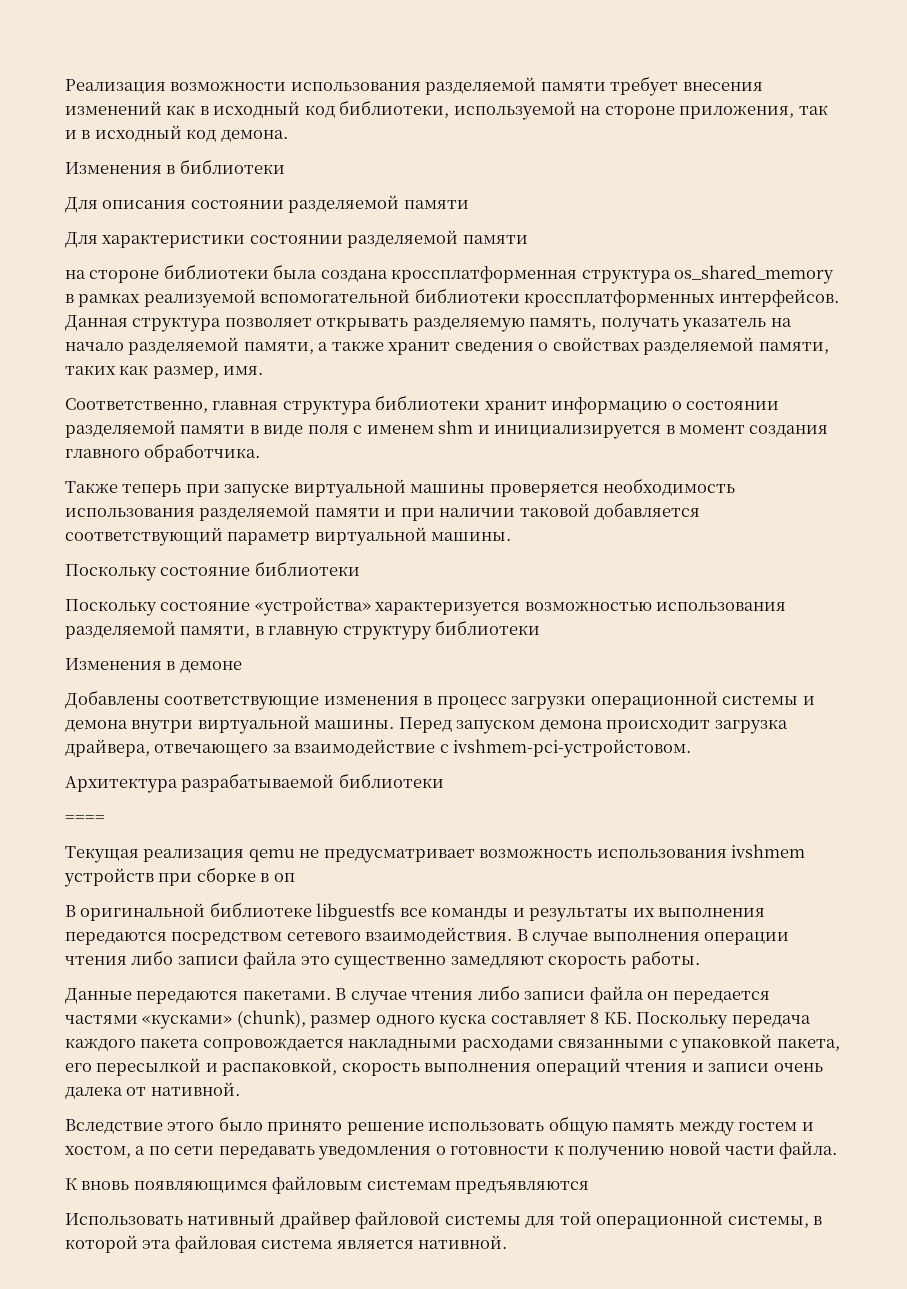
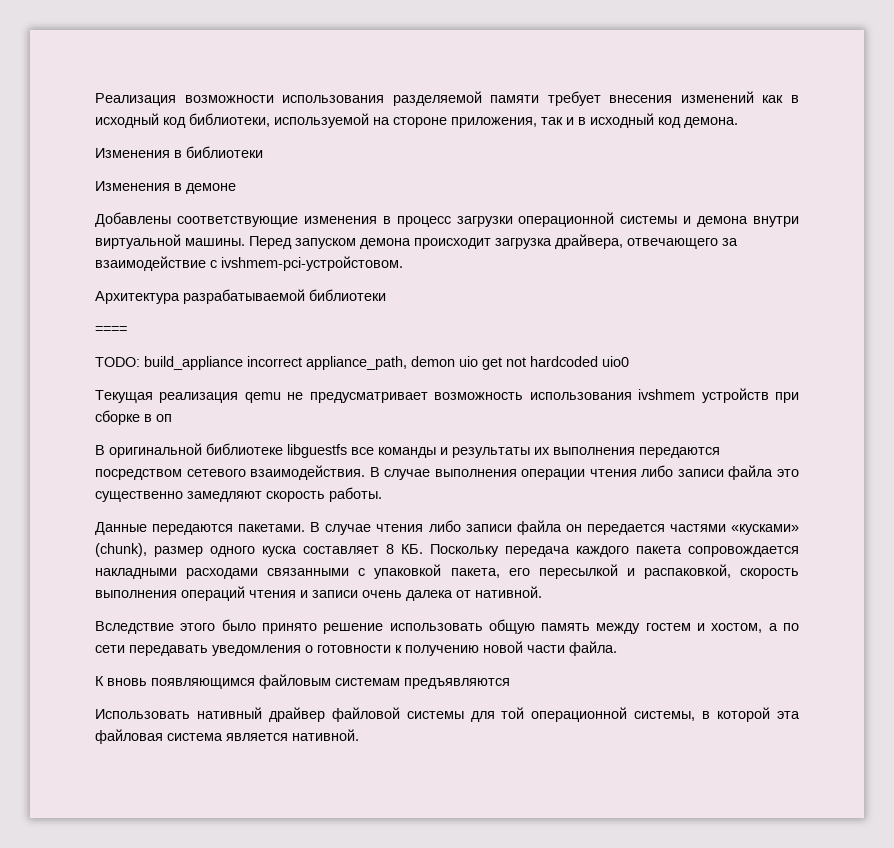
[65,195,469,213] [65,230,528,248] [65,264,835,284] [65,288,839,308] [65,315,792,332] [65,337,829,355] [65,365,264,379] [65,395,780,415] [65,420,829,439] [65,443,261,462] [65,478,736,498] [65,502,701,521] [65,527,512,546] [65,561,360,581] [65,597,787,616] [65,620,541,640] // Для описания состоянии разделяемой памяти // Для характеристики состоянии разделяемой памяти // на стороне библиотеки была создана кроссплатформенная структура os_shared_memory в рамках реализуемой вспомогательной библиотеки кроссплатформенных интерфейсов. Данная структура позволяет открывать разделяемую память, получать указатель на начало разделяемой памяти, а также хранит сведения о свойствах разделяемой памяти, таких как размер, имя. // Соответственно, главная структура библиотеки хранит информацию о состоянии разделяемой памяти в виде поля с именем shm и инициализируется в момент создания главного обработчика. // Также теперь при запуске виртуальной машины проверяется необходимость использования разделяемой памяти и при наличии таковой добавляется соответствующий параметр виртуальной машины. // Поскольку состояние библиотеки // Поскольку состояние «устройства» характеризуется возможностью использования разделяемой памяти, в главную структуру библиотеки -> (263, 152) none
(105, 819) none -> [95,356,629,370] // TODO: build_appliance incorrect appliance_path, demon uio get not hardcoded uio0

